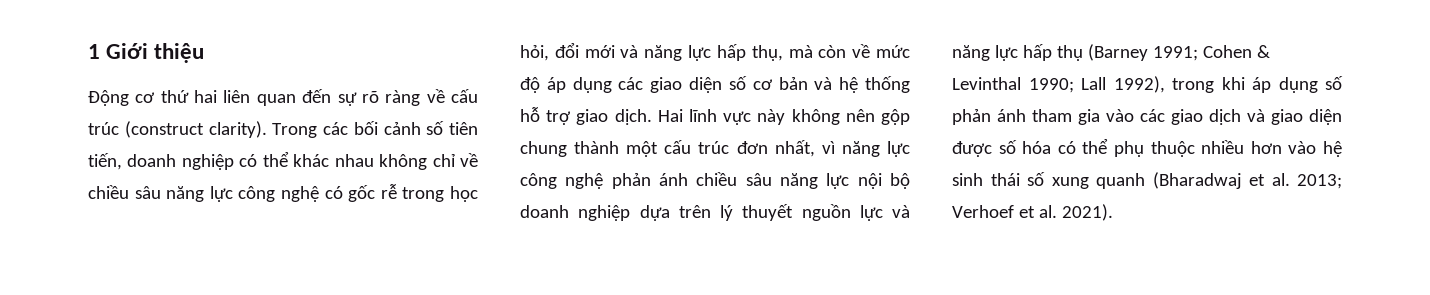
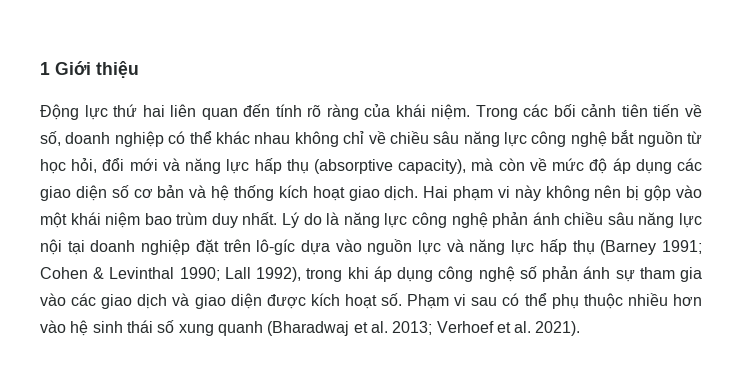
[135,92,155,103] cơ -> [84,105,108,120] lực
[337,92,357,106] sự -> [275,104,302,117] tính
[426,89,479,103] [88,121,478,138] [88,153,122,170] về cấu trúc (construct clarity). Trong các bối cảnh số tiên tiến, -> [364,104,702,120] [40,131,61,146] của khái niệm. Trong các bối cảnh tiên tiến về số,
[324,184,445,202] có gốc rễ trong -> [611,130,703,147] bắt nguồn từ
[751,45,783,61] thụ, -> [286,159,467,174] thụ (absorptive capacity),
[520,107,571,125] hỗ trợ -> [278,185,345,201] kích hoạt
[689,109,752,125] lĩnh vực -> [453,186,510,201] phạm vi
[881,109,910,125] [520,140,835,157] gộp chung thành một cấu trúc đơn nhất, vì -> [626,185,703,201] [40,212,340,228] bị gộp vào một khái niệm bao trùm duy nhất. Lý do là
[890,173,910,189] [520,204,794,221] bộ doanh nghiệp dựa trên lý thuyết -> [67,239,362,255] tại doanh nghiệp đặt trên lô-gíc dựa vào
(1318, 85) none -> [438,266,515,282] công nghệ
(1026, 115) none -> [615,270,635,282] sự
[998,140,1052,154] số hóa -> [310,293,498,309] kích hoạt số. Phạm vi sau

